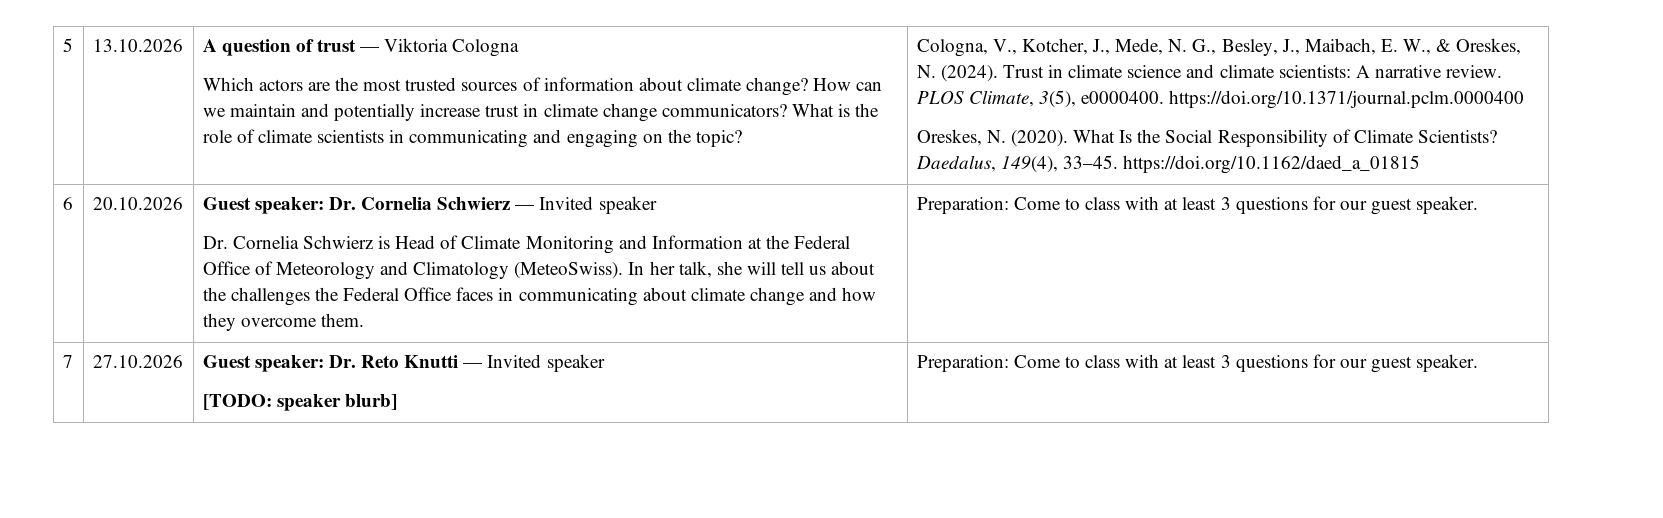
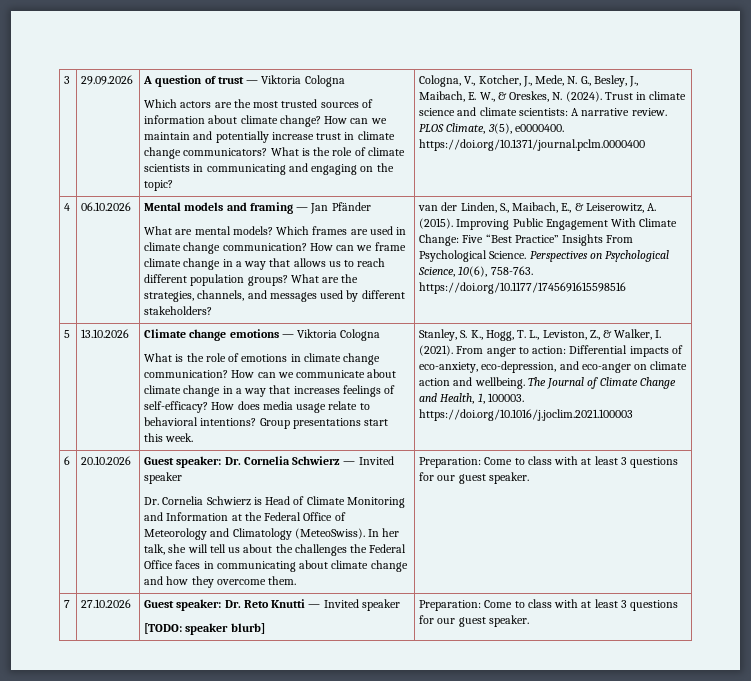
[62,38,73,52] [92,39,183,52] 5 | 13.10.2026 -> [64,76,71,84] [81,75,134,85] 3 | 29.09.2026
[916,129,1498,147] [915,155,1421,174] // Oreskes, N. (2020). What Is the Social Responsibility of Climate Scientists? Daedalus, 149(4), 33–45. https://doi.org/10.1162/daed_a_01815 -> [64,203,71,211] [81,202,132,211] [144,202,371,214] [144,226,406,235] [144,242,406,254] [144,258,386,270] [144,274,359,286] [144,290,405,302] [144,306,213,315] [418,202,656,213] [419,218,678,230] [419,234,634,246] [419,250,670,262] [418,266,533,277] [419,282,627,294] [64,330,71,338] [81,329,130,338] [144,329,381,341] [144,353,380,365] [144,369,397,378] [144,385,395,397] [144,401,370,413] [144,417,389,429] [144,433,194,442] [419,329,662,341] [419,345,683,357] [419,361,688,373] [419,377,676,389] [419,393,524,404] [419,409,634,421] // 4 | 06.10.2026 | Mental models and framing — Jan Pfänder // What are mental models? Which frames are used in climate change communication? How can we frame climate change in a way that allows us to reach different population groups? What are the strategies, channels, and messages used by different stakeholders? | van der Linden, S., Maibach, E., & Leiserowitz, A. (2015). Improving Public Engagement With Climate Change: Five “Best Practice” Insights From Psychological Science. Perspectives on Psychological Science, 10(6), 758-763. https://doi.org/10.1177/1745691615598516 // 5 | 13.10.2026 | Climate change emotions — Viktoria Cologna // What is the role of emotions in climate change communication? How can we communicate about climate change in a way that increases feelings of self-efficacy? How does media usage relate to behavioral intentions? Group presentations start this week. | Stanley, S. K., Hogg, T. L., Leviston, Z., & Walker, I. (2021). From anger to action: Differential impacts of eco-anxiety, eco-depression, and eco-anger on climate action and wellbeing. The Journal of Climate Change and Health, 1, 100003. https://doi.org/10.1016/j.joclim.2021.100003

